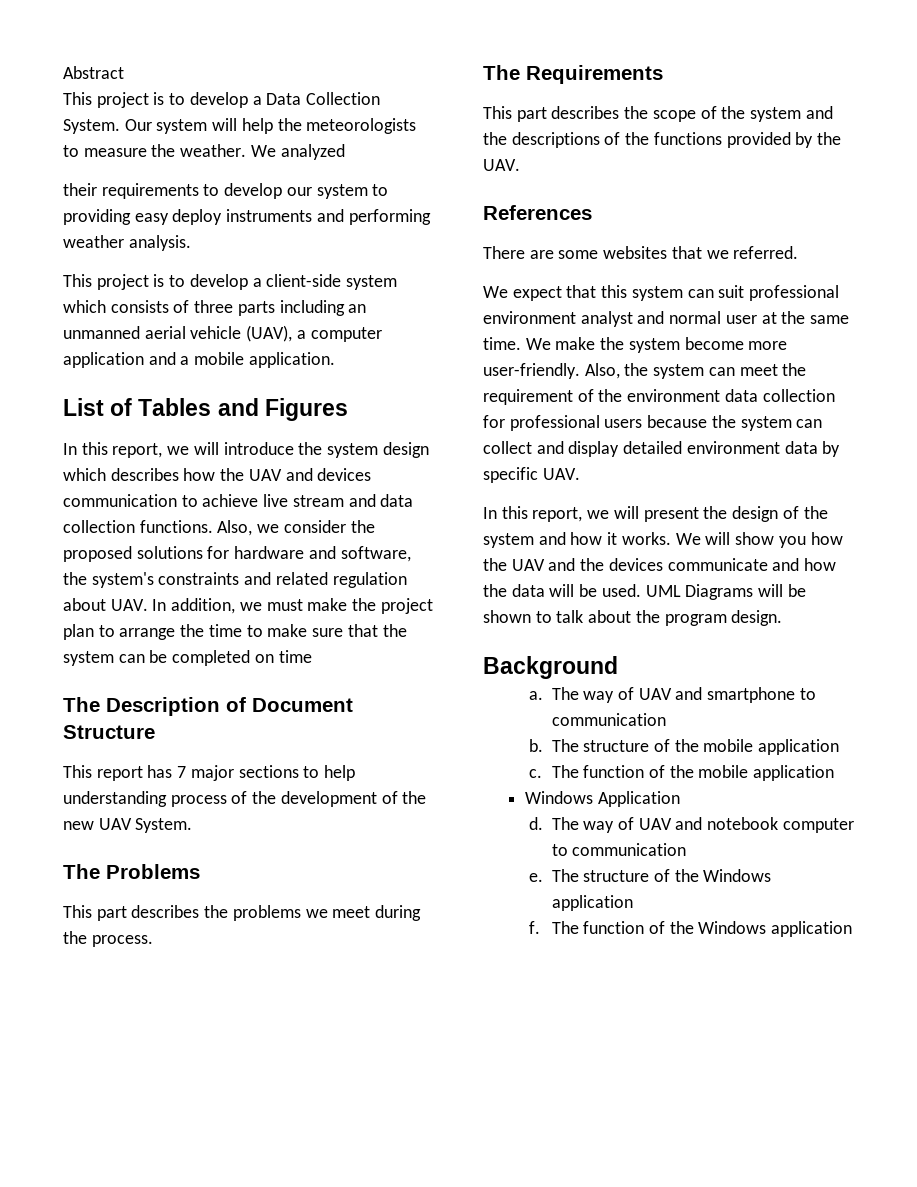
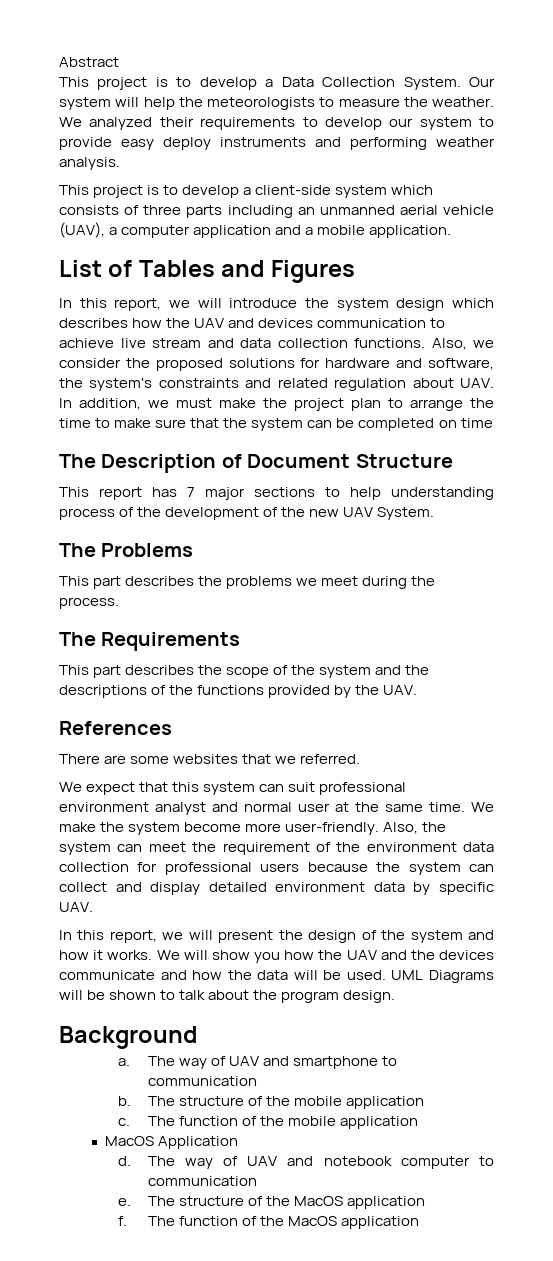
(345, 152) // -> (153, 123) none
[63,209,131,225] providing -> [59,137,112,150] provide
[525,791,594,804] Windows -> [105,1136,155,1146] MacOS
[703,869,772,882] Windows -> [293,1196,343,1206] MacOS
[698,921,767,934] Windows -> [287,1216,337,1226] MacOS

